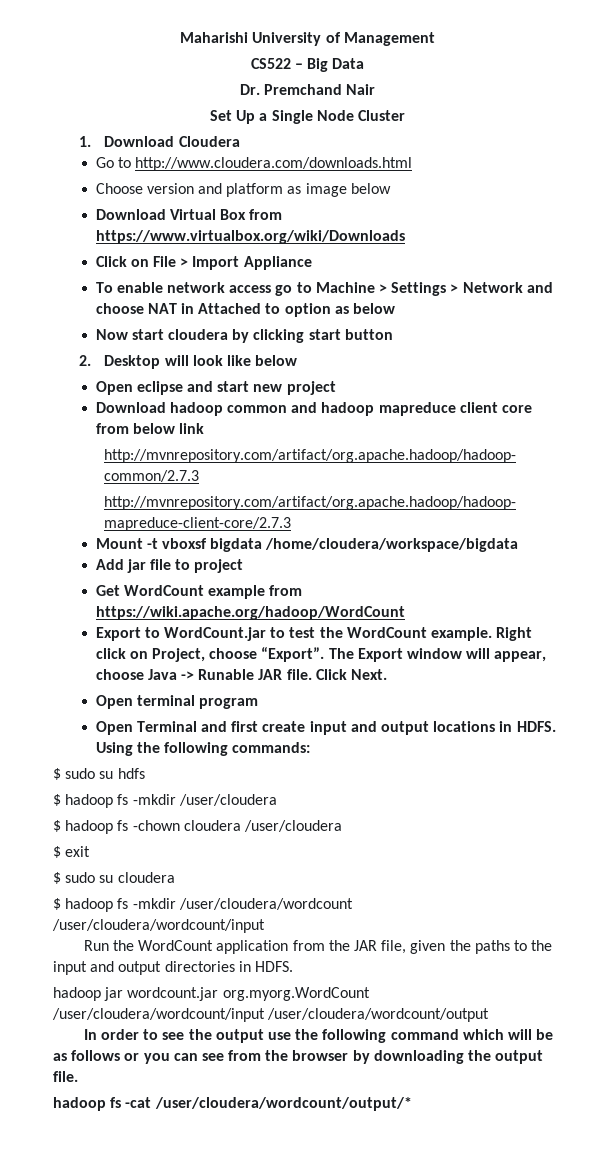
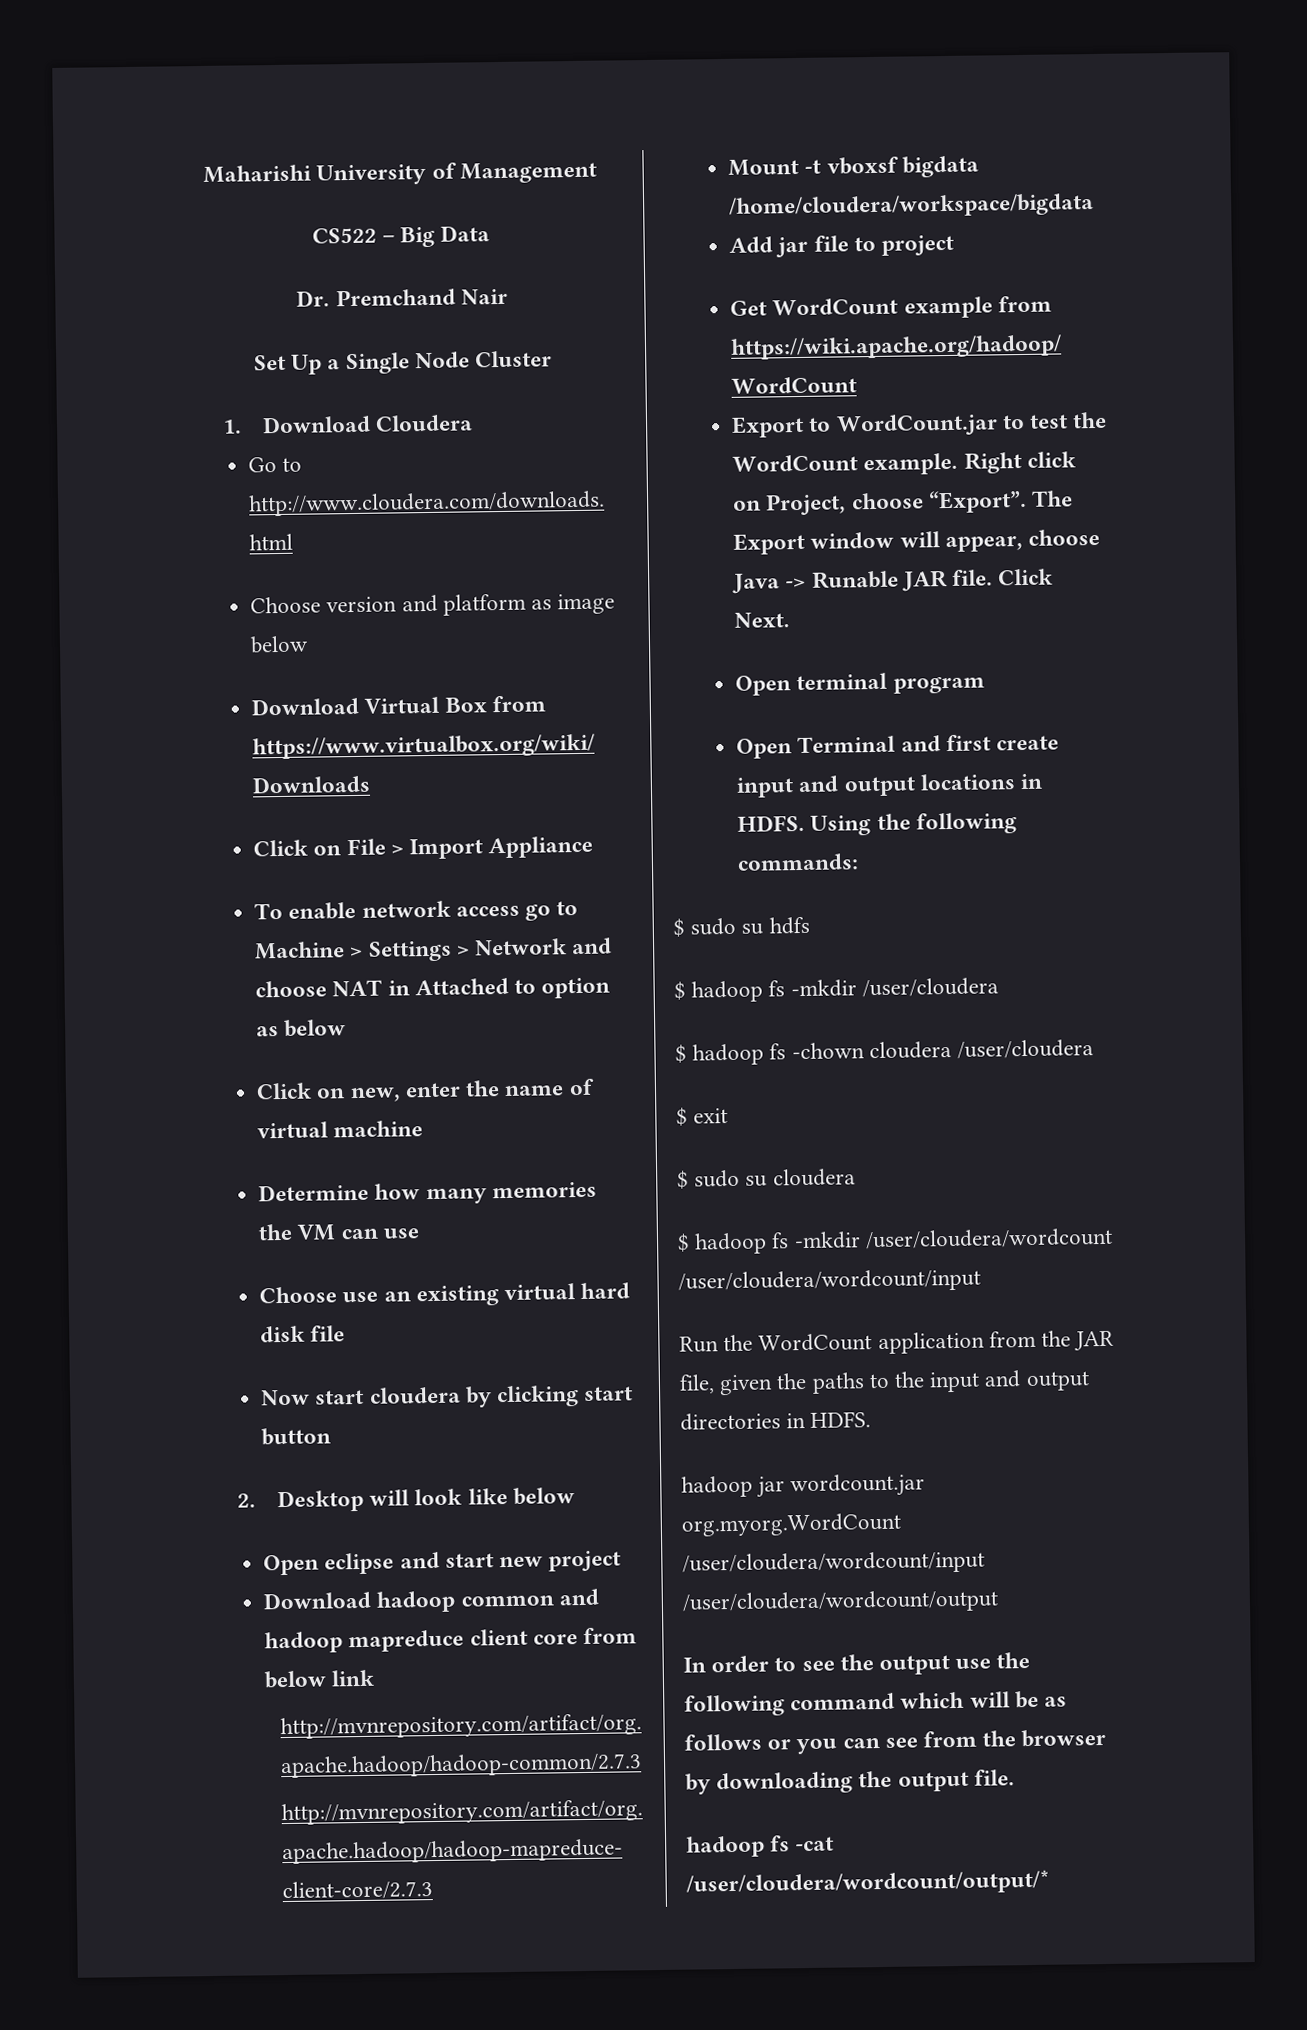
(396, 308) none -> [256,1078,595,1103] [257,1120,424,1139] [258,1181,597,1205] [258,1223,419,1241] [259,1282,631,1307] [260,1325,346,1343] // Click on new, enter the name of virtual machine // Determine how many memories the VM can use // Choose use an existing virtual hard disk file

